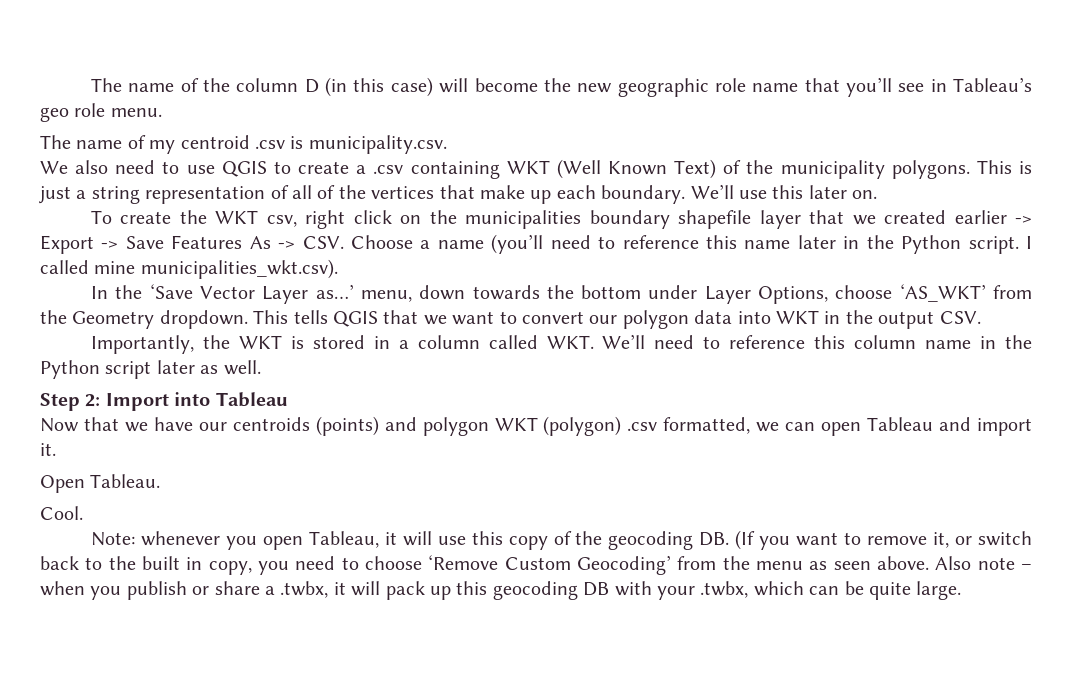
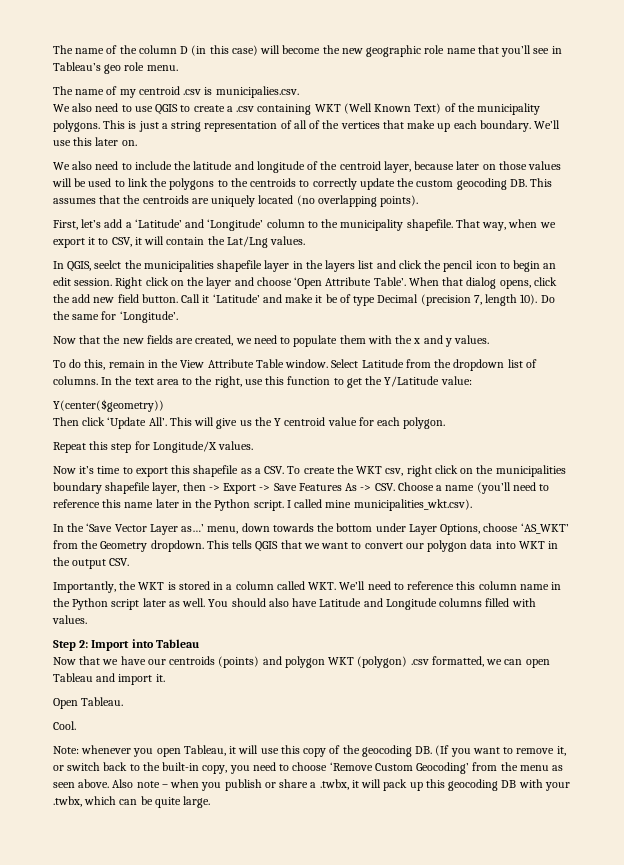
[308,135,447,154] municipality.csv. -> [215,86,299,98] municipalies.csv.
(878, 194) none -> [53,161,562,173] [52,178,553,190] [53,195,419,207] [53,219,556,231] [53,236,306,248] [53,260,557,272] [53,277,557,289] [53,294,555,306] [53,311,178,323] [53,335,490,347] [53,359,537,371] [53,376,472,388] [53,399,164,412] [53,417,446,429] [53,441,254,453] [53,465,285,477] We also need to include the latitude and longitude of the centroid layer, because later on those values will be used to link the polygons to the centroids to correctly update the custom geocoding DB. This assumes that the centroids are uniquely located (no overlapping points). // First, let’s add a ‘Latitude’ and ‘Longitude’ column to the municipality shapefile. That way, when we export it to CSV, it will contain the Lat/Lng values. // In QGIS, seelct the municipalities shapefile layer in the layers list and click the pencil icon to begin an edit session. Right click on the layer and choose ‘Open Attribute Table’. When that dialog opens, click the add new field button. Call it ‘Latitude’ and make it be of type Decimal (precision 7, length 10). Do the same for ‘Longitude’. // Now that the new fields are created, we need to populate them with the x and y values. // To do this, remain in the View Attribute Table window. Select Latitude from the dropdown list of columns. In the text area to the right, use this function to get the Y/Latitude value: // Y(center($geometry)) // Then click ‘Update All’. This will give us the Y centroid value for each polygon. // Repeat this step for Longitude/X values. // Now it’s time to export this shapefile as a CSV.
[759,210,1007,229] layer that we created earlier -> [152,482,206,494] layer, then
(261, 367) none -> [208,598,536,610] [52,615,87,624] You should also have Latitude and Longitude columns filled with values.
[142,556,203,570] built in -> [162,762,200,771] built-in

